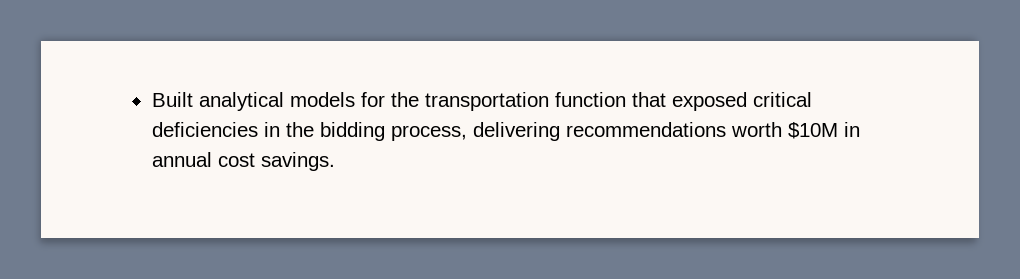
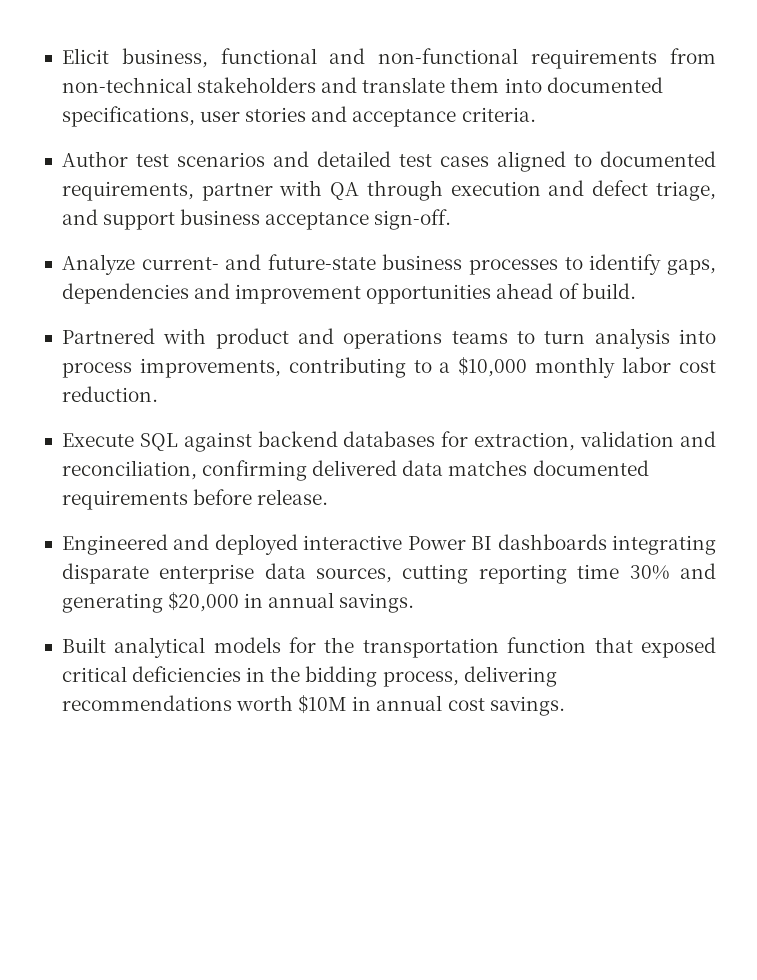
(151, 99) none -> [61,48,717,69] [61,77,663,93] [61,106,536,127] [61,151,717,172] [61,180,717,201] [61,209,452,230] [61,254,717,275] [61,283,636,304] [61,328,716,349] [61,357,717,378] [61,386,158,402] [61,431,717,452] [61,460,649,481] [61,489,329,510] [61,534,717,555] [61,563,717,584] [61,592,415,613] Elicit business, functional and non-functional requirements from non-technical stakeholders and translate them into documented specifications, user stories and acceptance criteria. // Author test scenarios and detailed test cases aligned to documented requirements, partner with QA through execution and defect triage, and support business acceptance sign-off. // Analyze current- and future-state business processes to identify gaps, dependencies and improvement opportunities ahead of build. // Partnered with product and operations teams to turn analysis into process improvements, contributing to a $10,000 monthly labor cost reduction. // Execute SQL against backend databases for extraction, validation and reconciliation, confirming delivered data matches documented requirements before release. // Engineered and deployed interactive Power BI dashboards integrating disparate enterprise data sources, cutting reporting time 30% and generating $20,000 in annual savings. //

